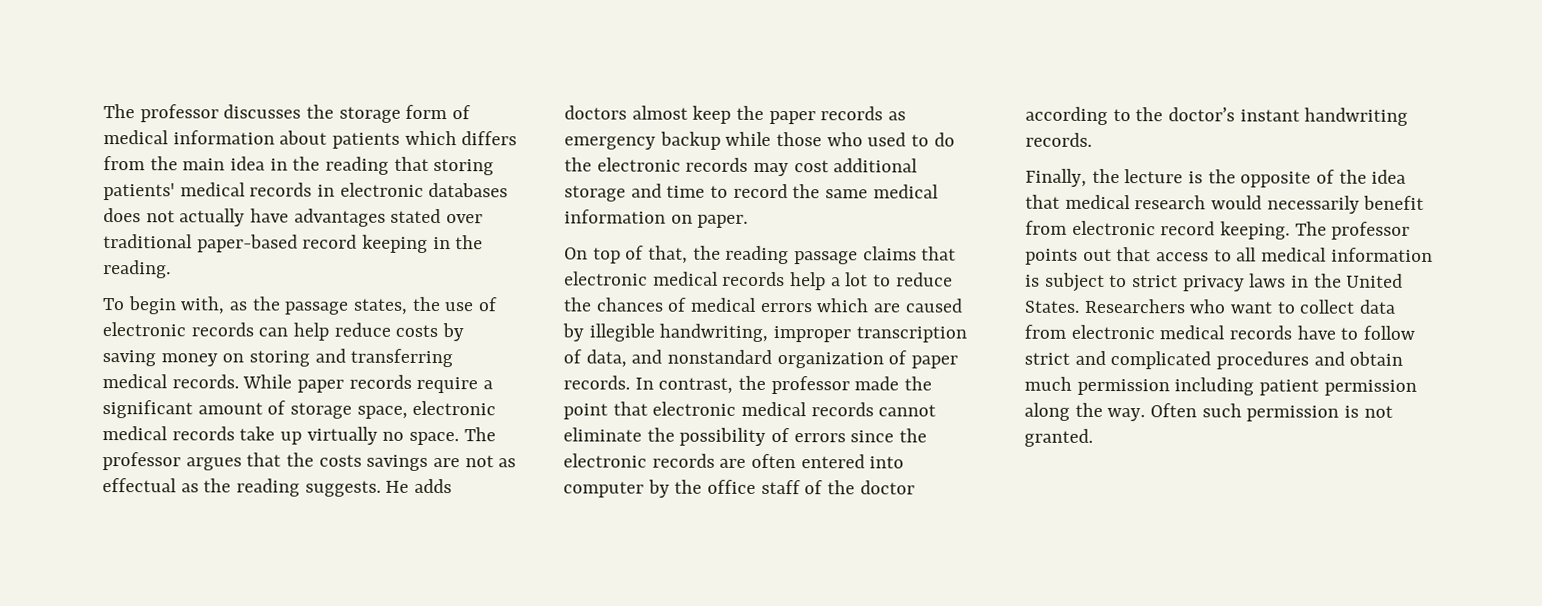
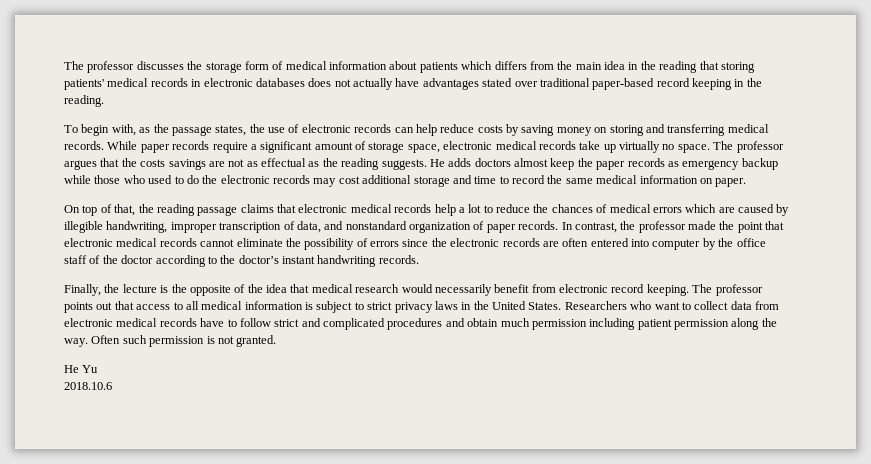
(1093, 437) none -> [64,365,99,373] [64,382,112,390] // He Yu // 2018.10.6

